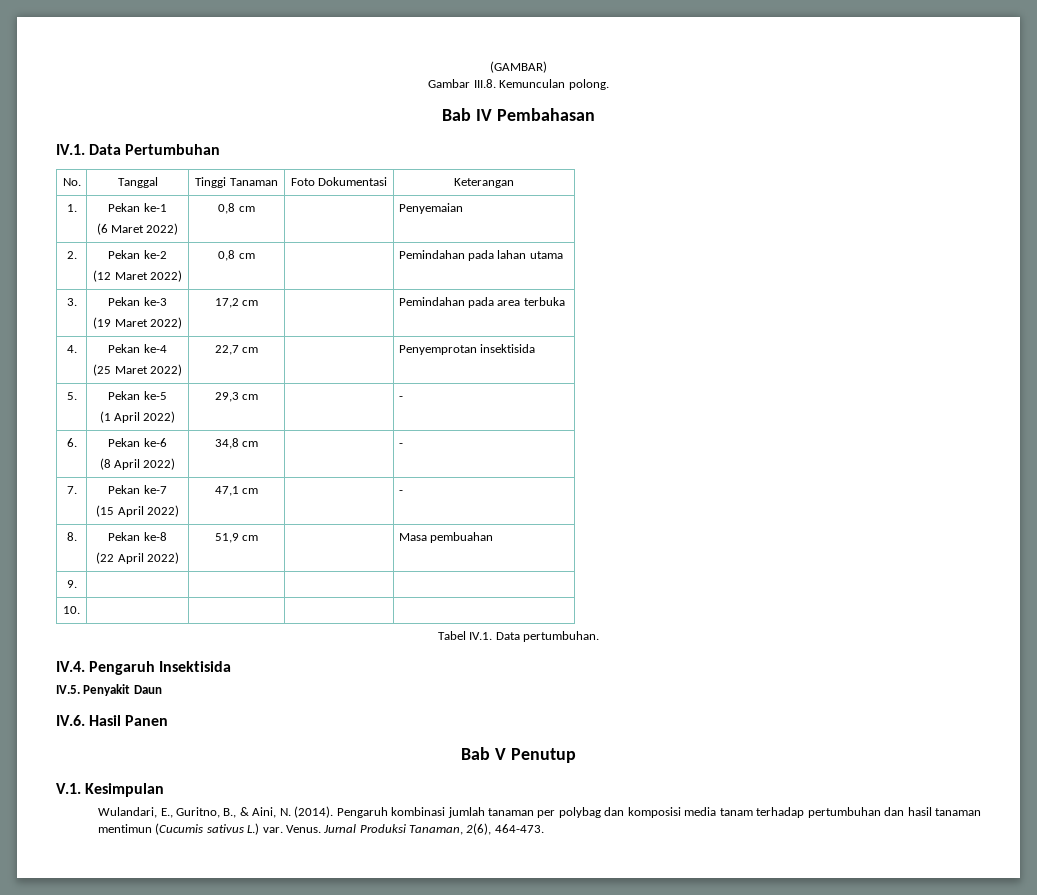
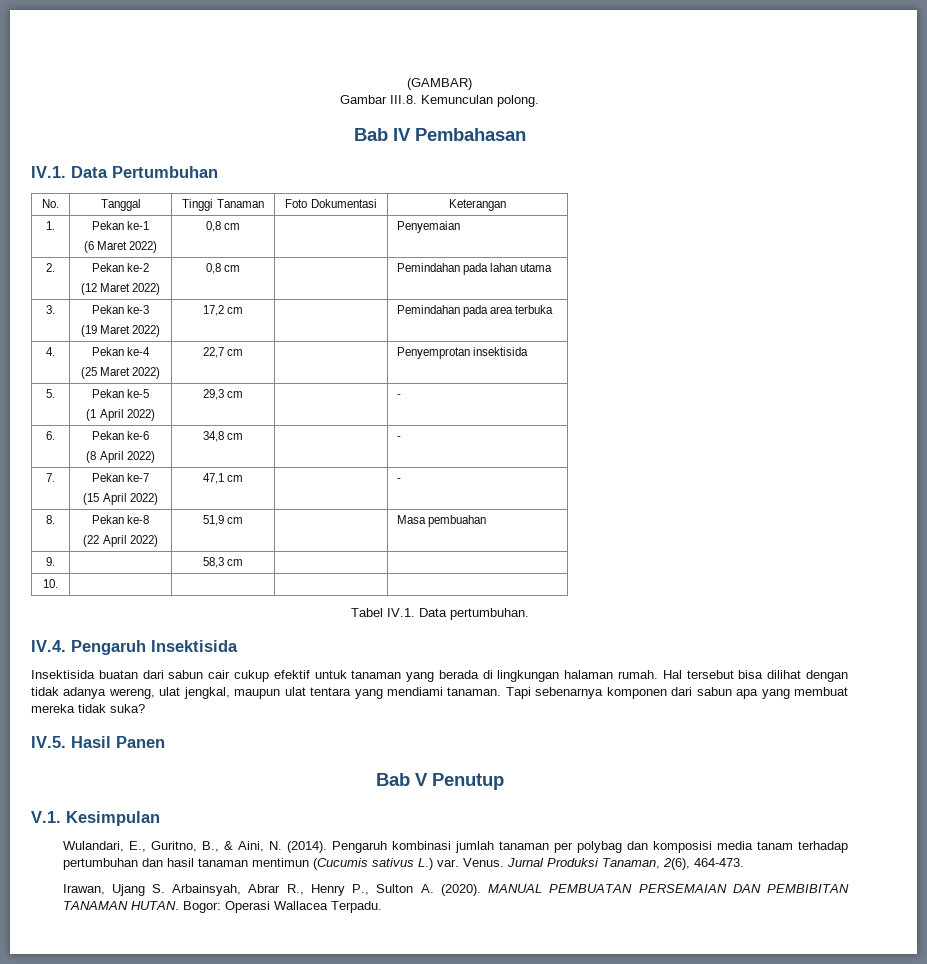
(77, 584) none -> [202,557,244,568] 58,3 cm
[56,684,162,696] [56,715,85,726] IV.5. Penyakit Daun // IV.6. -> [31,670,848,682] [31,687,849,699] [31,704,145,713] [31,736,66,748] Insektisida buatan dari sabun cair cukup efektif untuk tanaman yang berada di lingkungan halaman rumah. Hal tersebut bisa dilihat dengan tidak adanya wereng, ulat jengkal, maupun ulat tentara yang mendiami tanaman. Tapi sebenarnya komponen dari sabun apa yang membuat mereka tidak suka? // IV.5.
(544, 828) none -> [62,884,849,896] [62,901,382,913] // Irawan, Ujang S. Arbainsyah, Abrar R., Henry P., Sulton A. (2020). MANUAL PEMBUATAN PERSEMAIAN DAN PEMBIBITAN TANAMAN HUTAN. Bogor: Operasi Wallacea Terpadu.

